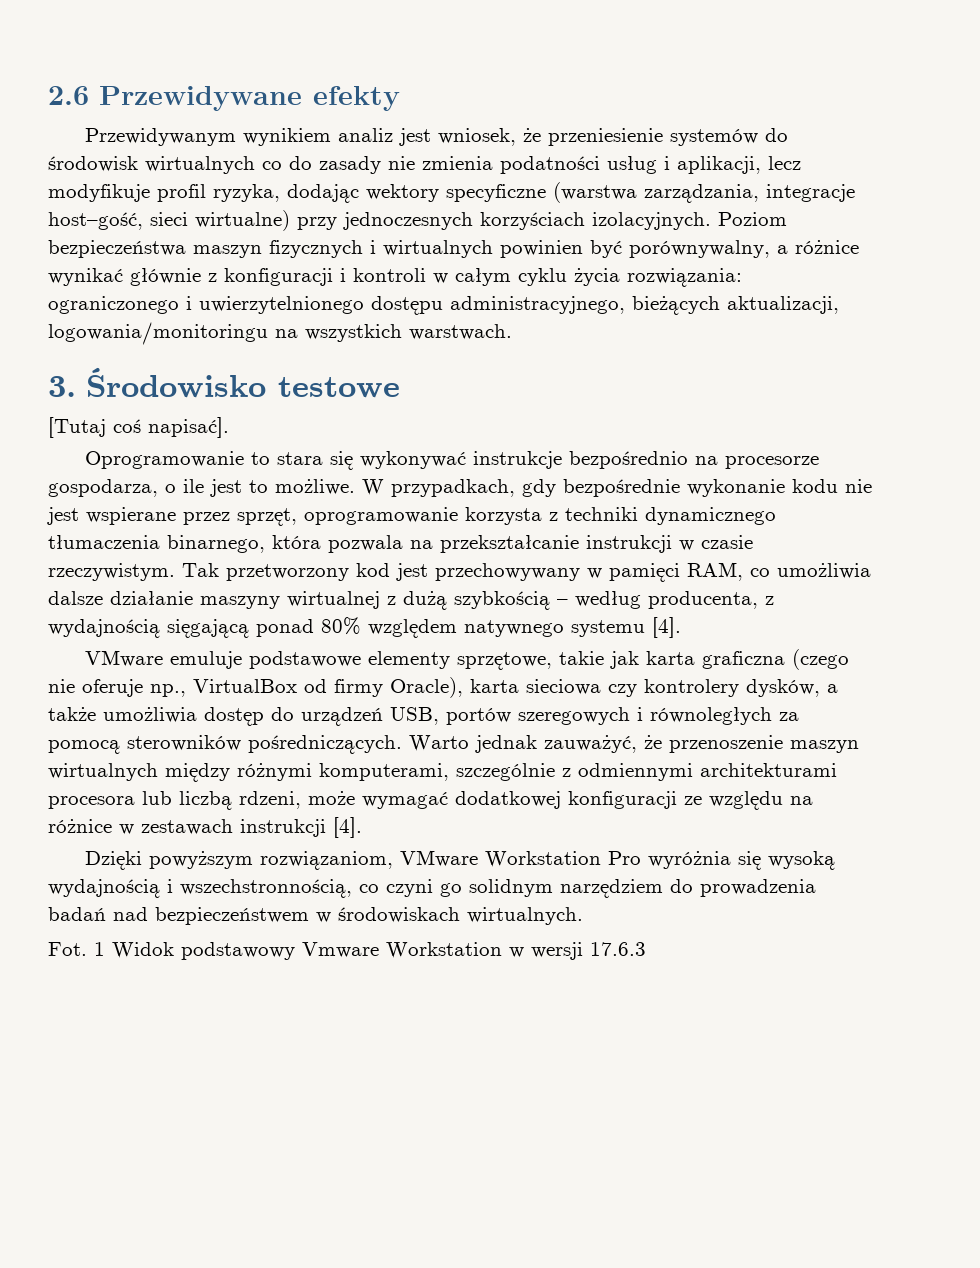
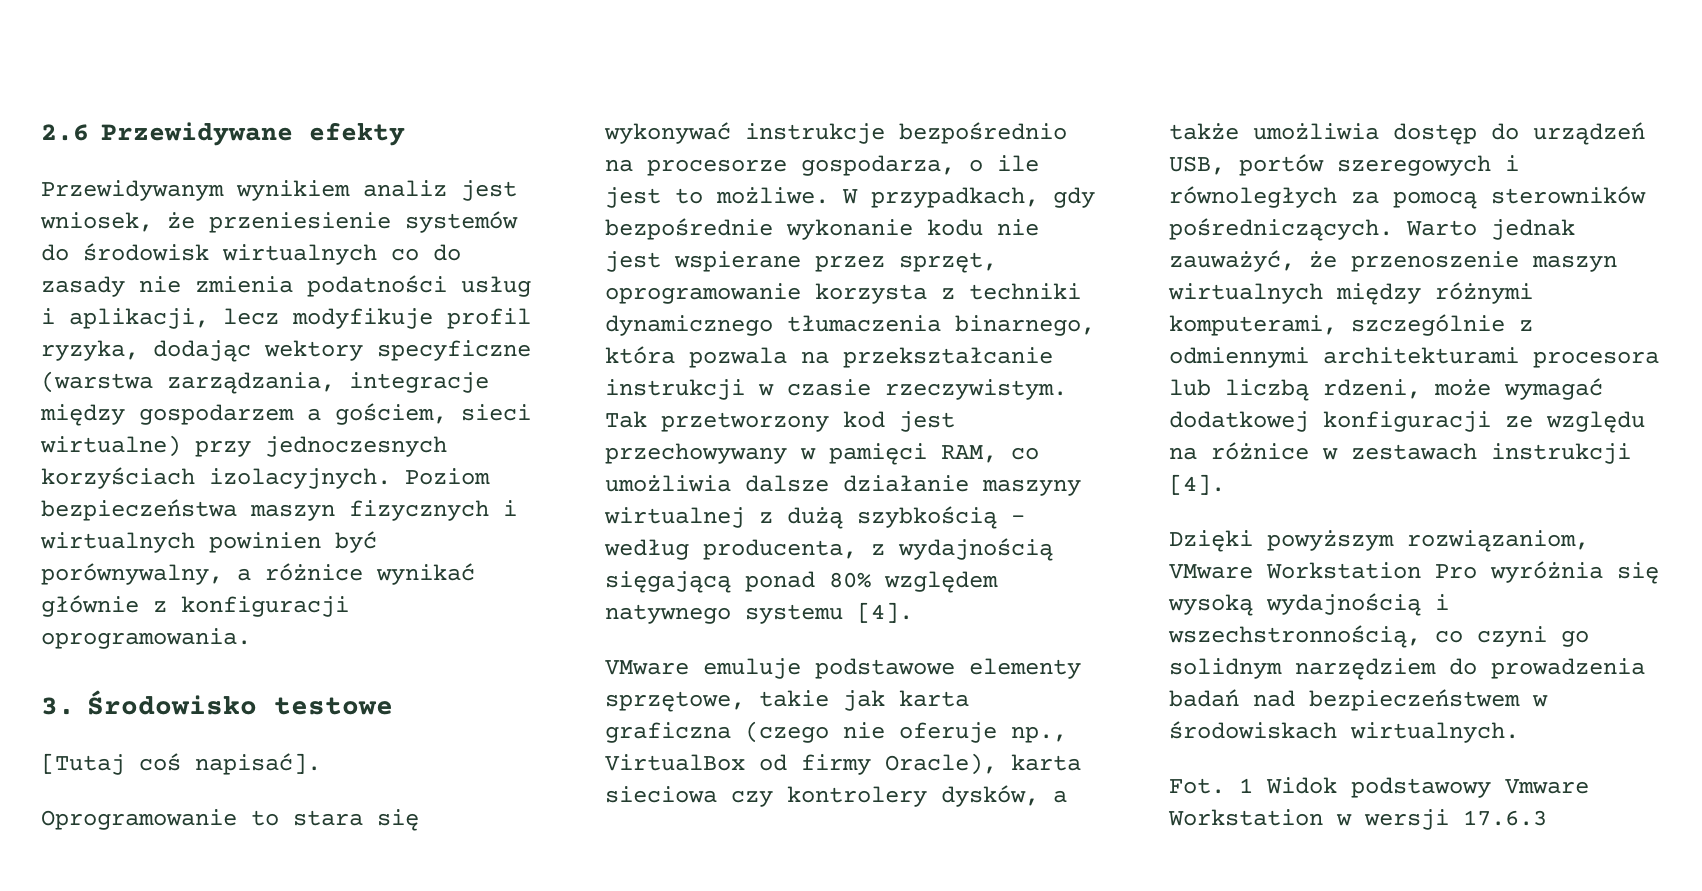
[48,212,143,230] host–gość, -> [40,403,447,426] między gospodarzem a gościem,
[340,268,742,287] [48,296,839,315] [48,322,512,345] i kontroli w całym cyklu życia rozwiązania: ograniczonego i uwierzytelnionego dostępu administracyjnego, bieżących aktualizacji, logowania/monitoringu na wszystkich warstwach. -> [41,628,251,649] oprogramowania.

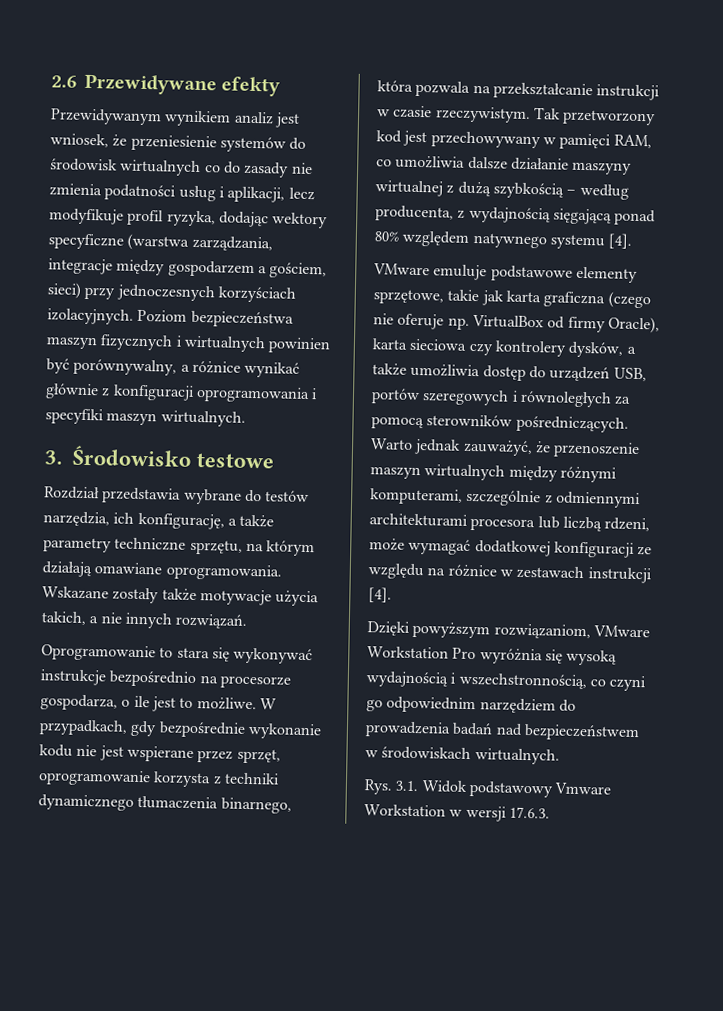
[461,404,531,421] [40,435,181,457] sieci wirtualne) -> [47,282,81,299] sieci)
[41,628,251,649] [41,690,393,715] [41,753,321,775] oprogramowania. // 3. Środowisko testowe // [Tutaj coś napisać]. -> [195,385,319,404] [45,408,246,427] [44,445,275,469] [44,486,310,505] [43,511,275,530] [43,537,316,557] [42,561,282,581] [42,586,320,607] [41,611,248,629] oprogramowania i specyfiki maszyn wirtualnych. // 3. Środowisko testowe // Rozdział przedstawia wybrane do testów narzędzia, ich konfigurację, a także parametry techniczne sprzętu, na którym działają omawiane oprogramowania. Wskazane zostały także motywacje użycia takich, a nie innych rozwiązań.
[1011,726,1067,743] np., -> [447,317,470,330] np.
[1169,658,1282,679] solidnym -> [386,696,477,714] odpowiednim
[1169,778,1253,794] Fot. 1 -> [364,779,420,795] Rys. 3.1.
[1463,810,1547,826] 17.6.3 -> [508,806,550,819] 17.6.3.

